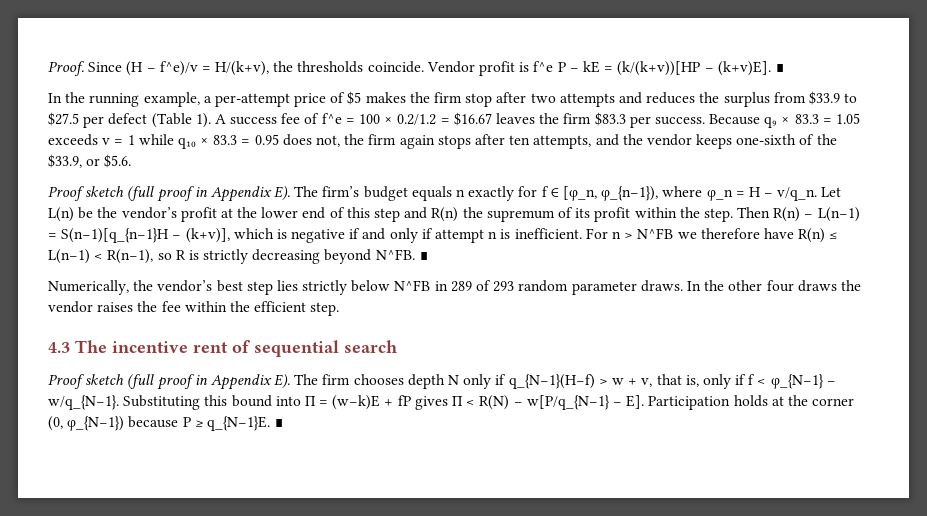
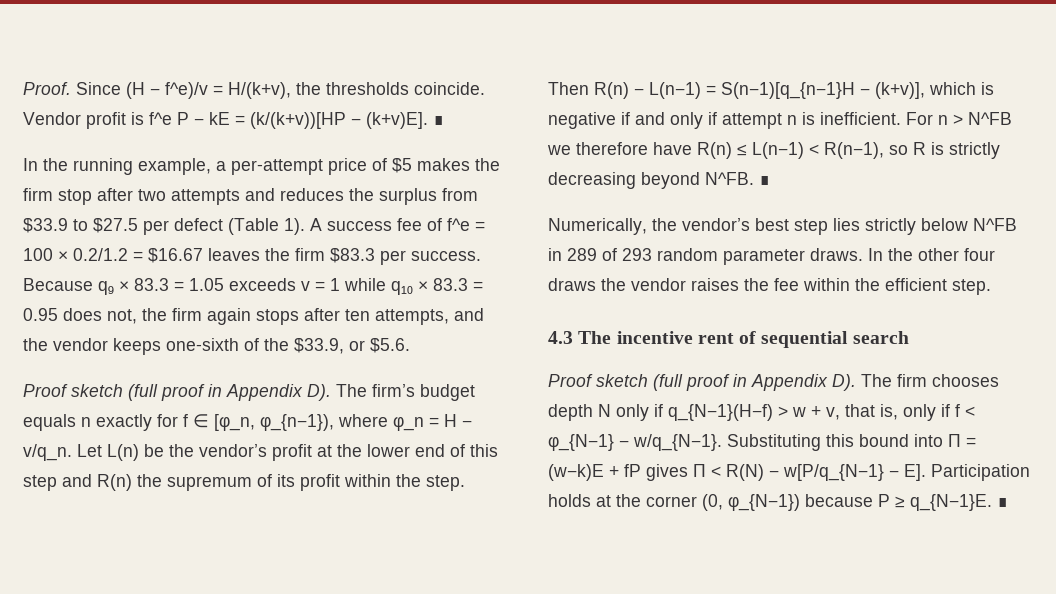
[274,186,291,201] E). -> [307,384,331,401] D).
[274,374,291,389] E). -> [832,374,856,391] D).

